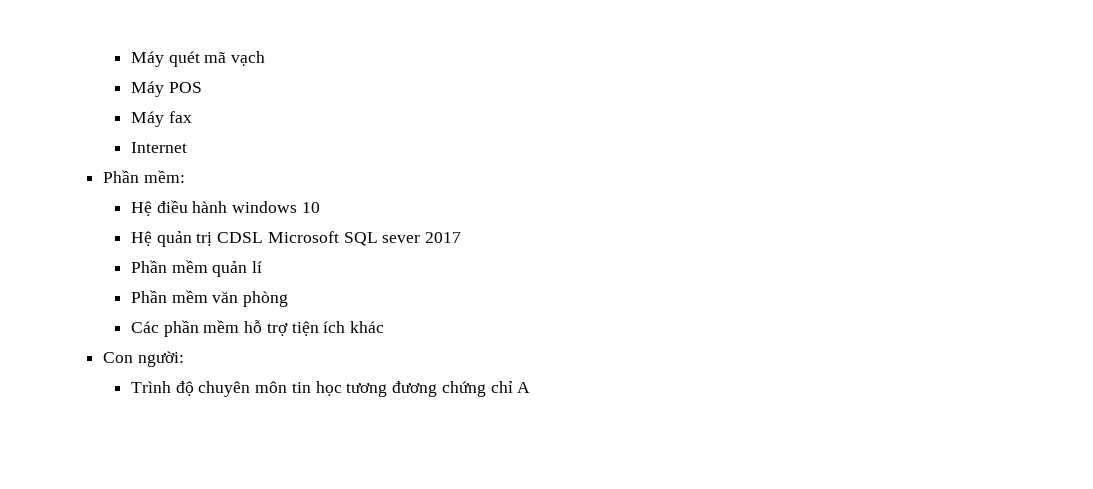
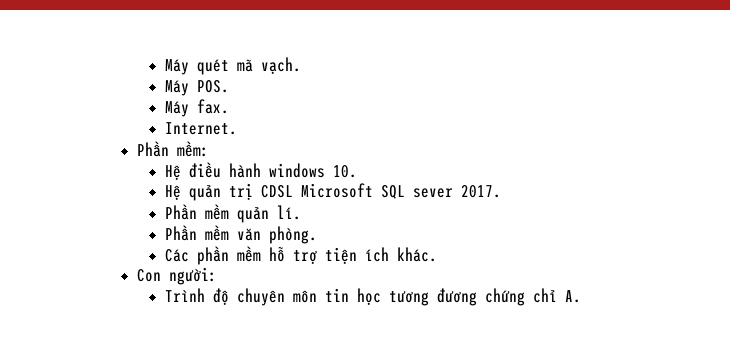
[231,51,266,66] [130,81,202,97] [130,111,192,127] [130,142,187,153] vạch // Máy POS // Máy fax // Internet -> [260,57,301,74] [164,80,229,96] [164,99,229,117] [164,122,237,135] vạch. // Máy POS. // Máy fax. // Internet.
[301,202,320,213] 10 -> [332,165,357,178] 10.
[425,232,462,243] 2017 -> [460,185,501,198] 2017.
[252,261,263,273] lí -> [276,205,301,220] lí.
[243,291,289,307] phòng -> [268,226,317,244] phòng.
[350,321,385,333] khác -> [396,247,437,262] khác.
[517,382,531,393] A -> [564,290,581,303] A.

